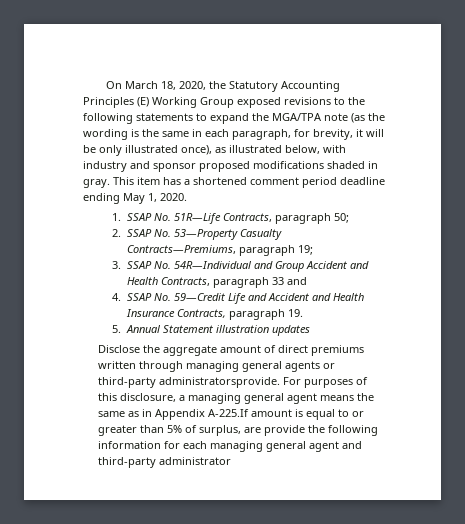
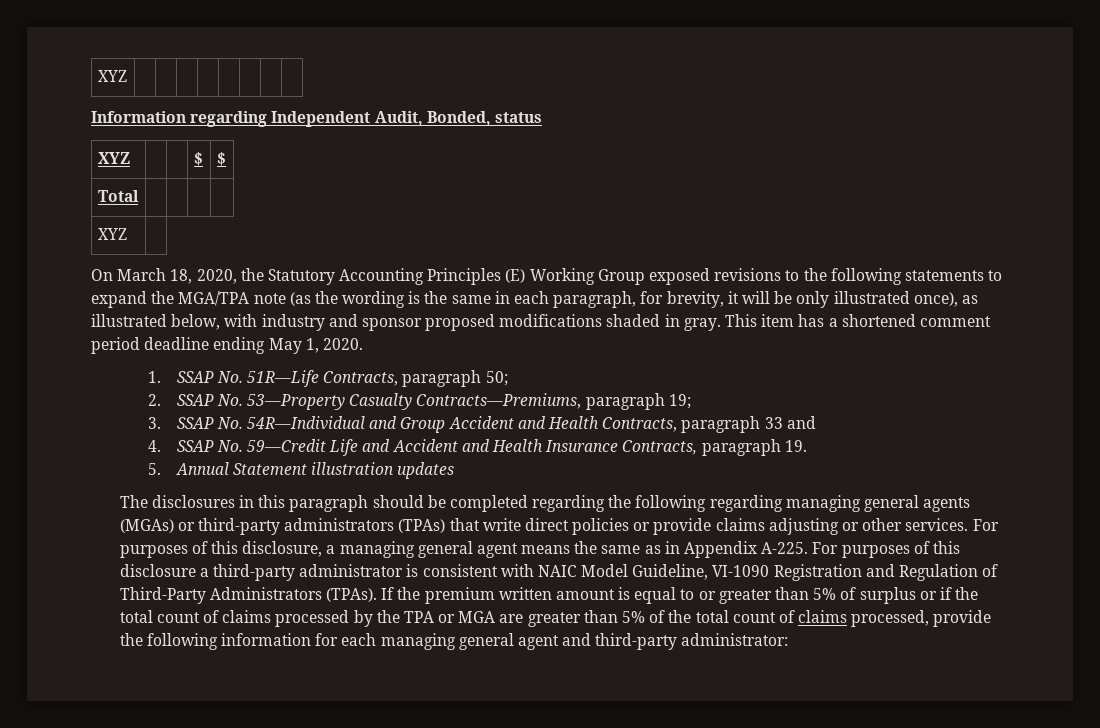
(105, 85) none -> [97,70,127,82] [91,111,542,127] [97,152,130,164] [193,152,203,166] [216,152,226,166] [97,190,139,202] [97,228,127,240] XYZ | | | | | | | | // Information regarding Independent Audit, Bonded, status // XYZ | | | $ | $ // Total | | | | // XYZ | //
[97,345,364,356] [97,361,183,372] Disclose the aggregate amount of direct premiums written through -> [119,495,783,512] The disclosures in this paragraph should be completed regarding the following regarding
(320, 366) none -> [119,519,174,533] (MGAs)
[158,377,280,388] administratorsprovide. -> [284,518,969,535] administrators (TPAs) that write direct policies or provide claims adjusting or other services.
[207,409,249,417] A-225.If -> [761,541,960,558] [119,564,999,581] [119,587,552,604] A-225. For purposes of this disclosure a third-party administrator is consistent with NAIC Model Guideline, VI-1090 Registration and Regulation of Third-Party Administrators (TPAs). If the premium written
[198,425,261,436] surplus, are -> [859,587,979,604] [119,610,930,627] surplus or if the total count of claims processed by the TPA or MGA are greater than 5% of the total count of claims processed,
[158,457,231,465] administrator -> [681,633,789,646] administrator:

